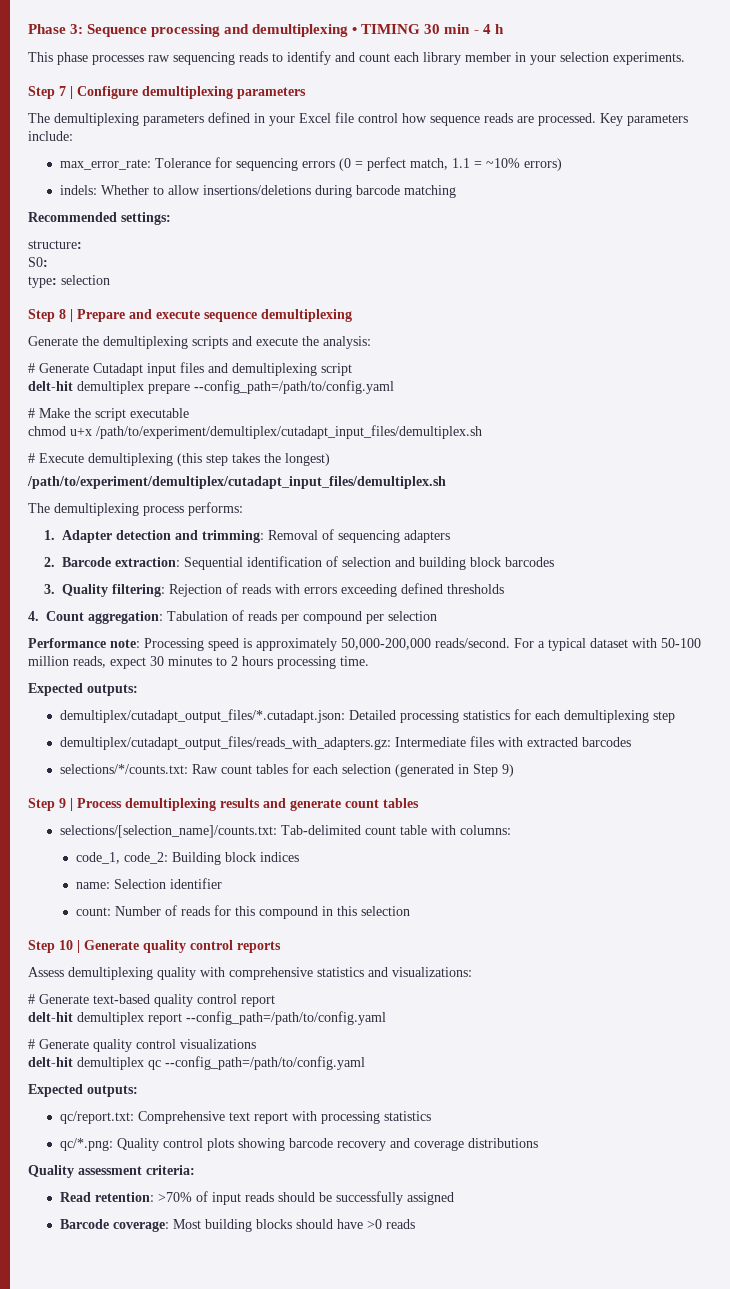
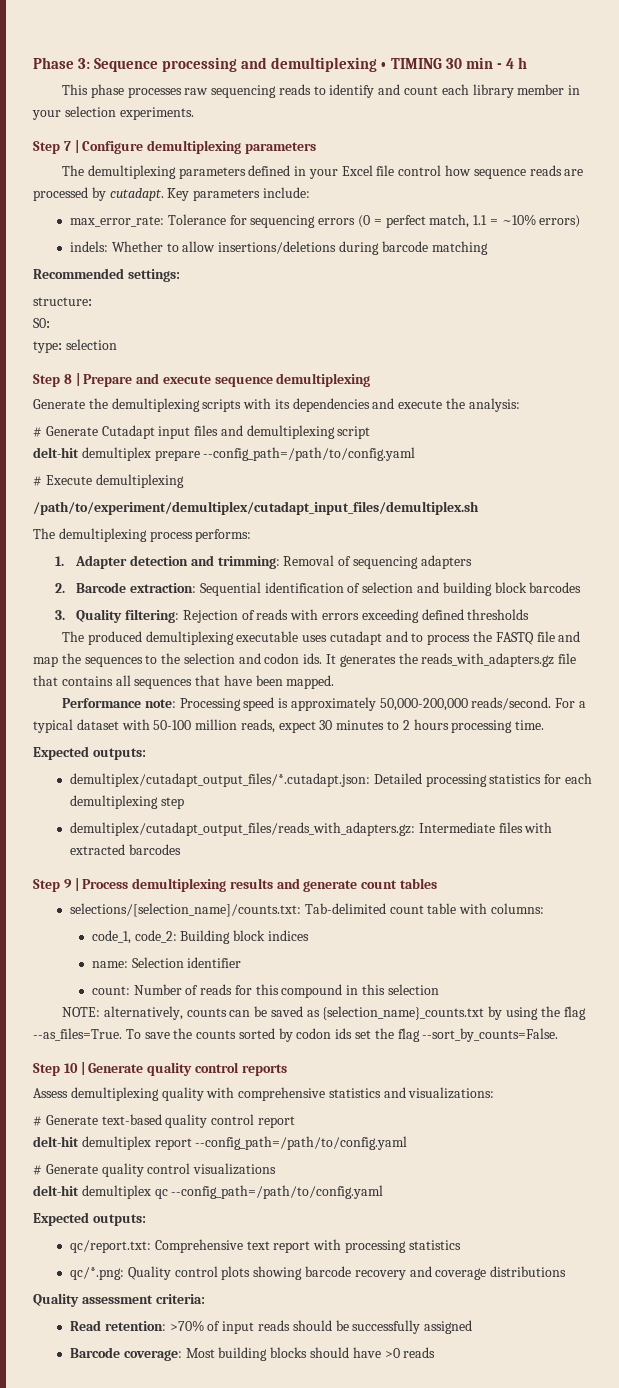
[538,113,596,126] processed. -> [33,187,164,201] processed by cutadapt.
(228, 342) none -> [243,398,370,412] with its dependencies
[39,408,189,421] [28,425,482,439] [28,453,330,466] Make the script executable // chmod u+x /path/to/experiment/demultiplex/cutadapt_input_files/demultiplex.sh // # Execute demultiplexing (this step takes the longest) -> [45,474,184,488] Execute demultiplexing
[28,610,437,624] 4. Count aggregation: Tabulation of reads per compound per selection -> [62,631,581,645] [33,653,577,667] [33,675,335,689] The produced demultiplexing executable uses cutadapt and to process the FASTQ file and map the sequences to the selection and codon ids. It generates the reads_with_adapters.gz file that contains all sequences that have been mapped.
[59,763,514,777] // selections/*/counts.txt: Raw count tables for each selection (generated in Step 9) -> (181, 849) none
(410, 911) none -> [62,1006,586,1020] [33,1028,559,1042] // NOTE: alternatively, counts can be saved as {selection_name}_counts.txt by using the flag --as_files=True. To save the counts sorted by codon ids set the flag --sort_by_counts=False.

